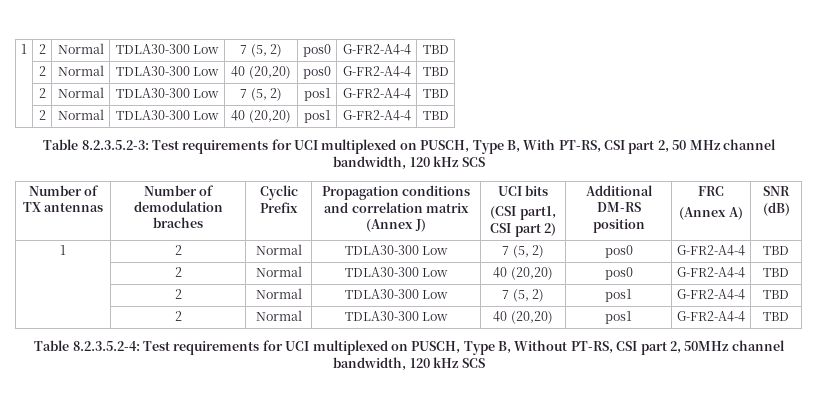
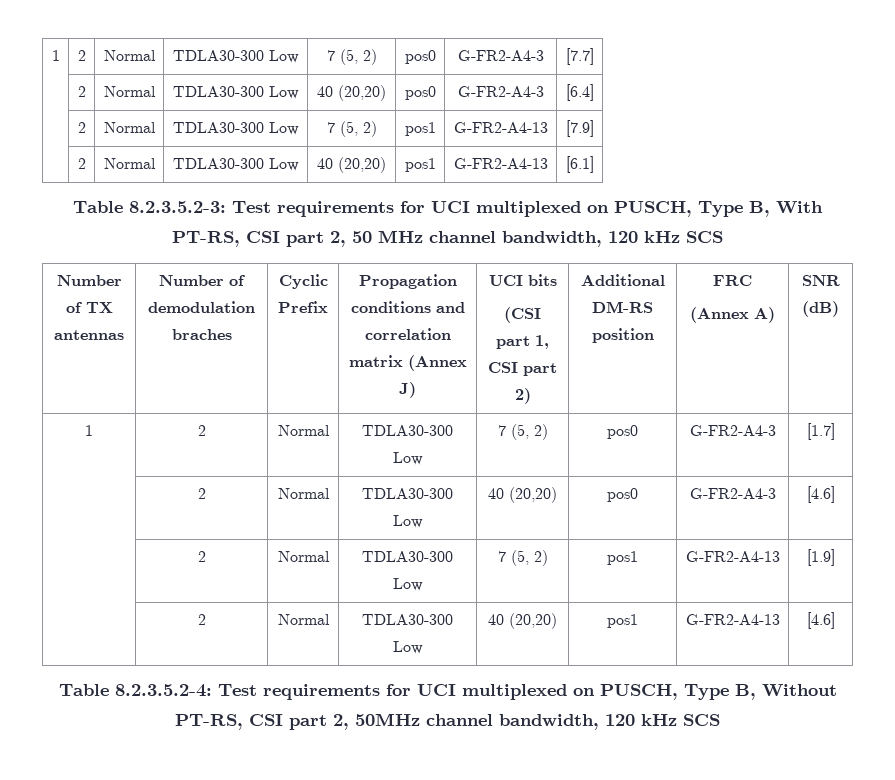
[21,44,27,54] [38,44,46,54] [57,43,104,54] [115,44,220,54] [240,44,282,57] [303,44,331,57] [342,44,411,55] [422,45,449,54] [38,66,46,76] [57,65,104,76] [115,66,220,76] [231,66,291,79] [303,66,331,79] [342,66,411,77] [422,67,449,76] [38,88,46,98] [57,87,104,98] [115,88,220,98] [240,88,282,101] [303,88,331,101] [342,88,411,99] [422,89,449,98] [38,110,46,120] [57,109,104,120] [115,110,220,120] [231,110,291,123] [303,110,331,123] [342,110,411,121] [422,111,449,120] 1 | 2 | Normal | TDLA30-300 Low | 7 (5, 2) | pos0 | G-FR2-A4-4 | TBD // | 2 | Normal | TDLA30-300 Low | 40 (20,20) | pos0 | G-FR2-A4-4 | TBD // | 2 | Normal | TDLA30-300 Low | 7 (5, 2) | pos1 | G-FR2-A4-4 | TBD // | 2 | Normal | TDLA30-300 Low | 40 (20,20) | pos1 | G-FR2-A4-4 | TBD -> [51,50,60,61] [77,50,86,61] [103,50,156,61] [172,50,299,63] [326,49,377,65] [404,50,436,64] [457,50,544,61] [565,48,594,65] [77,86,86,97] [103,86,156,97] [172,86,299,99] [317,85,386,101] [404,86,436,100] [457,86,544,97] [565,84,594,101] [77,122,86,133] [103,122,156,133] [172,122,299,135] [326,121,377,137] [404,122,436,136] [453,122,548,133] [565,120,594,137] [77,158,86,169] [103,158,156,169] [172,158,299,171] [317,157,386,173] [404,158,436,172] [453,158,548,169] [565,156,594,173] 1 | 2 | Normal | TDLA30-300 Low | 7 (5, 2) | pos0 | G-FR2-A4-3 | [7.7] // | 2 | Normal | TDLA30-300 Low | 40 (20,20) | pos0 | G-FR2-A4-3 | [6.4] // | 2 | Normal | TDLA30-300 Low | 7 (5, 2) | pos1 | G-FR2-A4-13 | [7.9] // | 2 | Normal | TDLA30-300 Low | 40 (20,20) | pos1 | G-FR2-A4-13 | [6.1]
[519,206,556,220] part1, -> [496,335,549,349] part 1,
[677,245,745,256] [763,246,789,255] [174,267,182,277] [255,266,302,277] [344,267,449,277] [493,267,553,280] [604,267,633,280] [677,267,745,278] [763,268,789,277] [174,289,182,299] [255,288,302,299] [344,289,449,299] [502,289,544,302] [605,289,632,302] [677,289,745,300] [763,290,789,299] [174,311,182,321] [255,310,302,321] [344,311,449,321] [493,311,553,324] [605,311,632,324] [677,311,745,322] [763,312,789,321] G-FR2-A4-4 | TBD // | 2 | Normal | TDLA30-300 Low | 40 (20,20) | pos0 | G-FR2-A4-4 | TBD // | 2 | Normal | TDLA30-300 Low | 7 (5, 2) | pos1 | G-FR2-A4-4 | TBD // | 2 | Normal | TDLA30-300 Low | 40 (20,20) | pos1 | G-FR2-A4-4 | TBD -> [689,425,776,436] [806,423,835,440] [197,488,206,499] [277,488,330,499] [362,488,453,499] [392,515,423,528] [488,487,557,503] [607,488,638,502] [689,488,776,499] [806,486,835,503] [197,551,206,562] [277,551,330,562] [362,551,453,562] [392,578,423,591] [497,550,548,566] [607,551,638,565] [685,551,780,562] [806,549,835,566] [197,614,206,625] [277,614,330,625] [362,614,453,625] [392,641,423,654] [488,613,557,629] [607,614,638,628] [685,614,780,625] [806,612,835,629] G-FR2-A4-3 | [1.7] // | 2 | Normal | TDLA30-300 Low | 40 (20,20) | pos0 | G-FR2-A4-3 | [4.6] // | 2 | Normal | TDLA30-300 Low | 7 (5, 2) | pos1 | G-FR2-A4-13 | [1.9] // | 2 | Normal | TDLA30-300 Low | 40 (20,20) | pos1 | G-FR2-A4-13 | [4.6]

